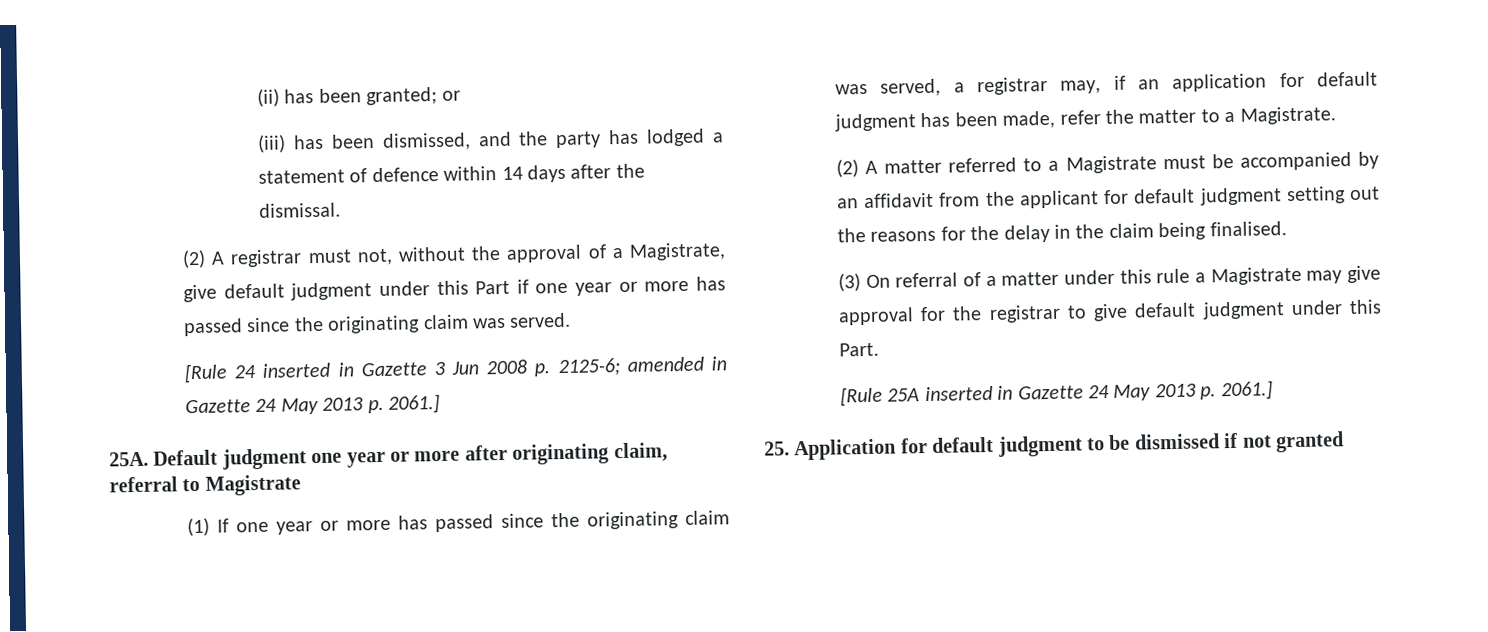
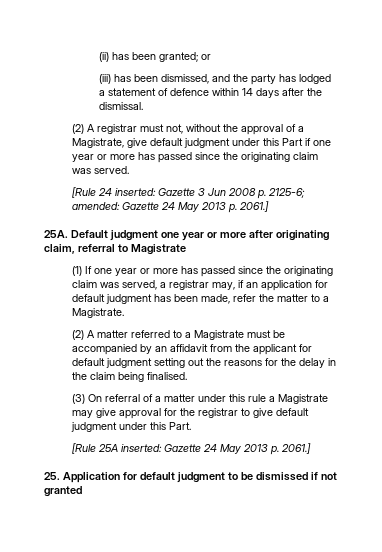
[262,362,354,378] inserted in -> [114,188,156,196] inserted:
[626,356,727,372] amended in -> [71,202,120,210] amended:
[924,385,1014,402] inserted in -> [120,444,162,452] inserted:

